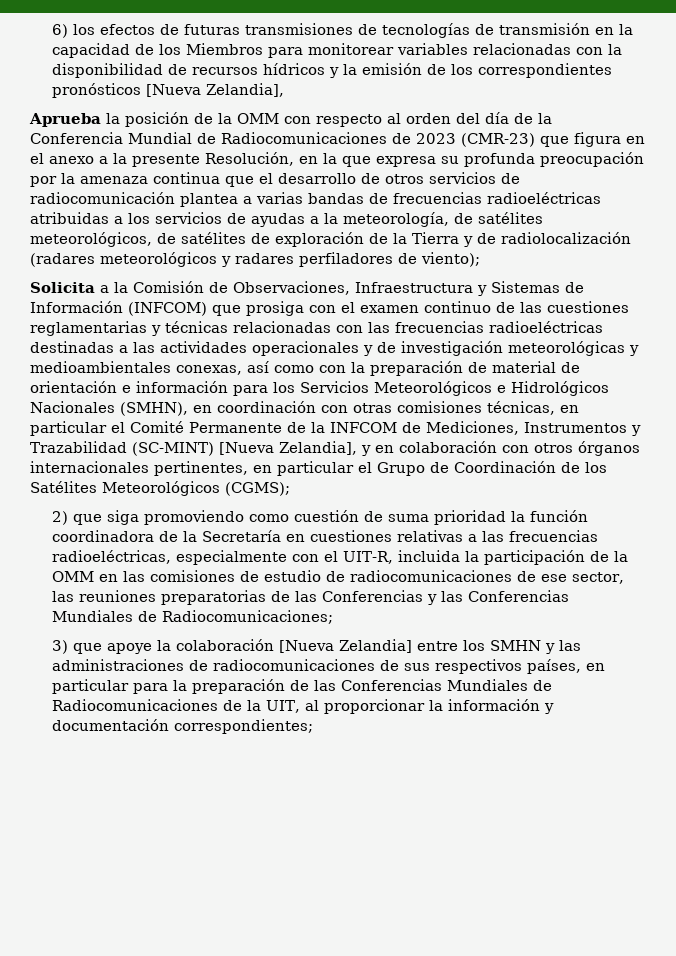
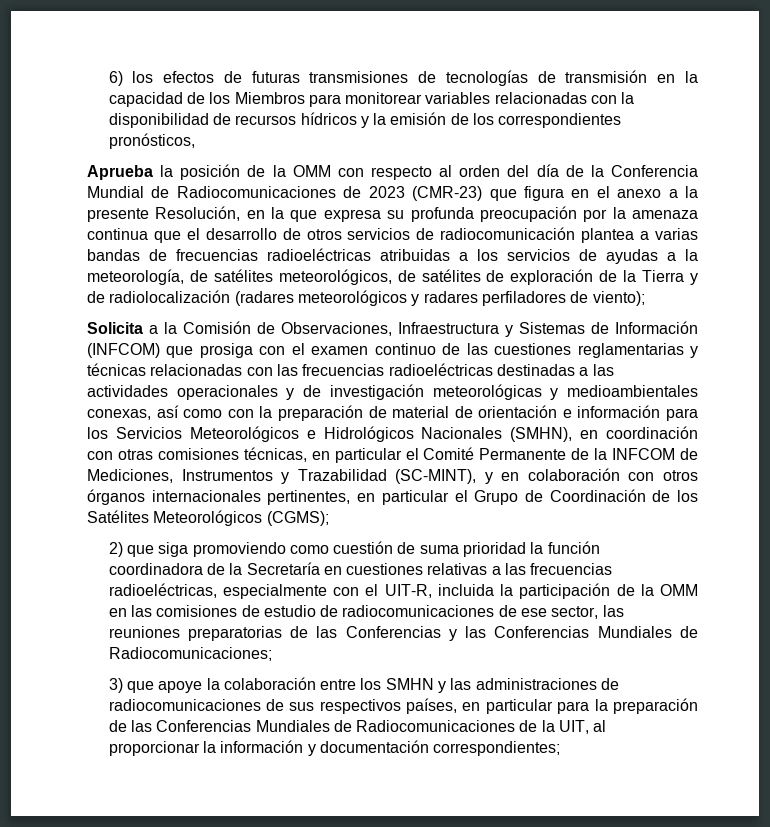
[51,83,284,98] pronósticos [Nueva Zelandia], -> [108,133,195,149] pronósticos,
[132,441,357,456] (SC-MINT) [Nueva Zelandia], -> [395,469,477,484] (SC-MINT),
[278,639,412,653] [Nueva Zelandia] -> (316, 683) none

